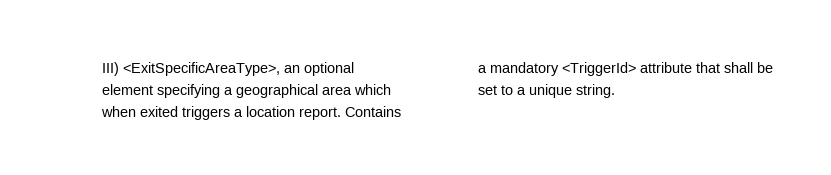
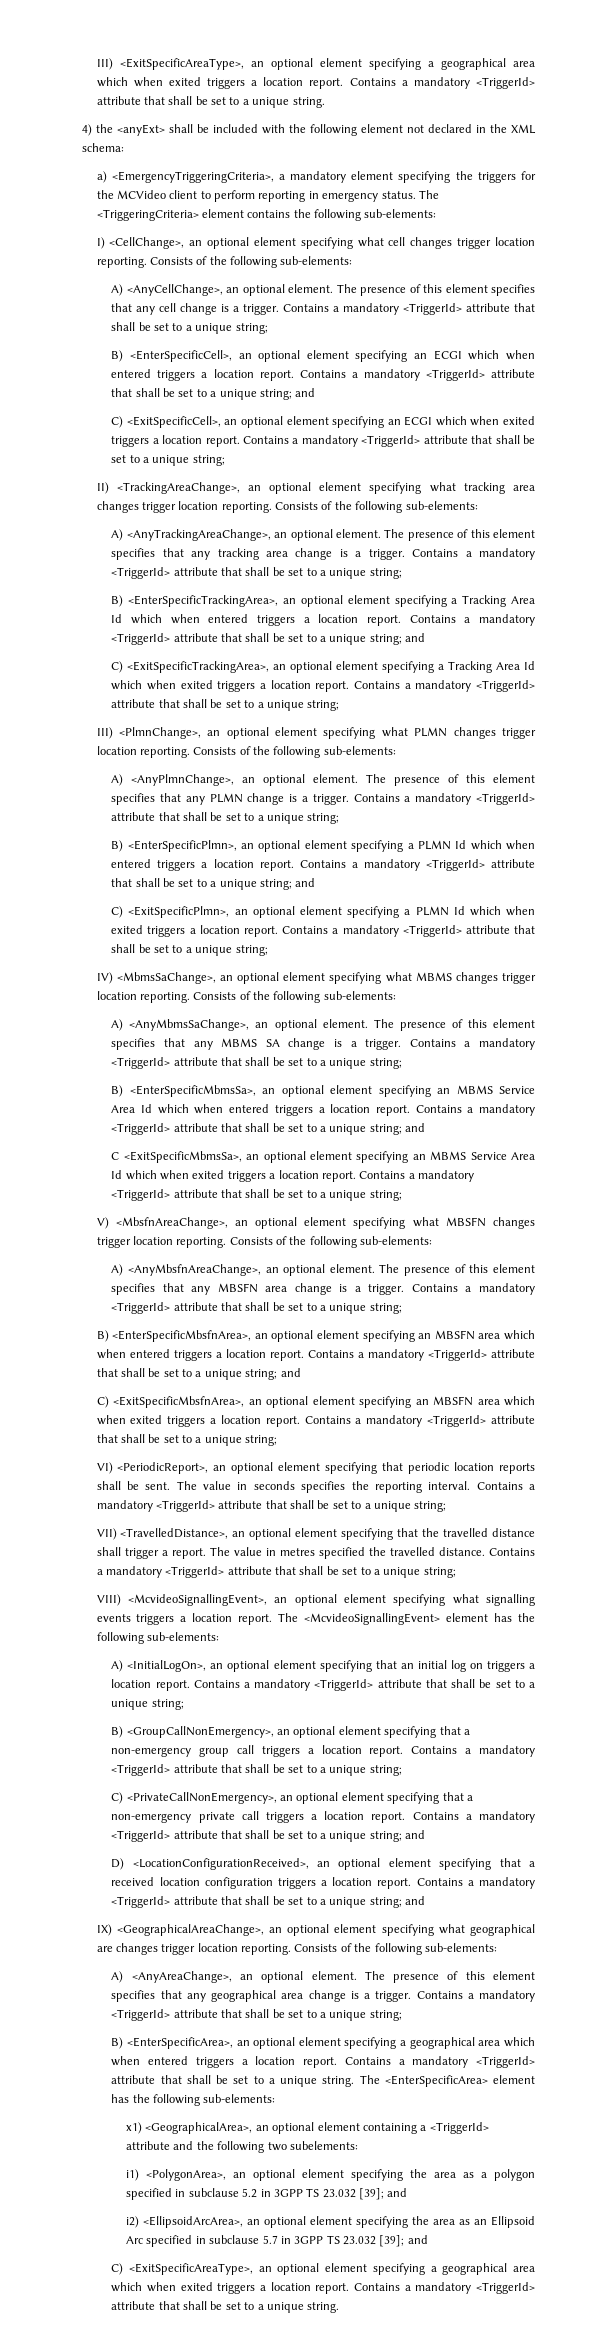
(616, 91) none -> [81,124,536,136] [81,143,124,152] [96,171,536,183] [96,190,439,202] [96,209,437,221] [96,237,535,249] [96,256,353,268] [111,284,536,296] [111,303,535,315] [111,322,268,334] [111,350,535,362] [111,369,535,381] [111,388,316,400] [111,416,535,428] [111,435,536,447] [111,455,225,466] [96,482,535,494] [96,501,478,513] [111,529,535,541] [111,548,536,560] [111,567,402,579] [111,595,535,607] [111,614,535,626] [111,633,426,645] [111,661,535,673] [111,680,535,692] [111,699,340,711] [96,727,536,739] [96,746,396,758] [111,774,535,786] [111,793,535,805] [111,812,340,824] [111,840,535,852] [111,859,535,871] [111,878,316,890] [111,906,535,918] [111,925,535,937] [111,944,268,956] [96,972,537,984] [96,991,396,1003] [111,1019,535,1031] [111,1038,535,1050] [111,1057,402,1069] [111,1085,535,1097] [111,1104,535,1116] [111,1123,426,1135] [111,1151,535,1163] [111,1170,475,1182] [111,1189,402,1201] [96,1217,535,1229] [96,1236,433,1248] [111,1264,535,1276] [111,1283,535,1295] [111,1302,402,1314] [96,1330,535,1342] [96,1349,535,1361] [96,1368,301,1380] [96,1396,535,1408] [96,1415,535,1427] [96,1434,278,1446] [96,1462,535,1474] [96,1481,535,1493] [96,1500,447,1512] [96,1528,535,1540] [96,1547,536,1559] [96,1566,456,1578] [96,1594,535,1606] [96,1613,535,1625] [96,1632,219,1644] [111,1660,535,1672] [111,1679,535,1691] [111,1699,184,1710] [111,1726,470,1738] [111,1745,536,1757] [111,1764,402,1776] [111,1792,473,1804] [111,1811,535,1823] [111,1830,426,1842] [111,1858,535,1870] [111,1877,535,1889] [111,1896,426,1908] [96,1924,535,1936] [96,1943,497,1955] [111,1971,536,1983] [111,1990,536,2002] [111,2009,402,2021] [111,2037,535,2049] [111,2056,535,2068] [111,2075,535,2087] [111,2094,276,2106] [126,2122,489,2134] [126,2141,358,2153] [126,2169,535,2181] [126,2188,408,2200] [126,2216,535,2228] [126,2235,428,2247] [111,2263,535,2275] [111,2282,535,2294] [111,2301,340,2313] // 4) the <anyExt> shall be included with the following element not declared in the XML schema: // a) <EmergencyTriggeringCriteria>, a mandatory element specifying the triggers for the MCVideo client to perform reporting in emergency status. The <TriggeringCriteria> element contains the following sub-elements: // I) <CellChange>, an optional element specifying what cell changes trigger location reporting. Consists of the following sub-elements: // A) <AnyCellChange>, an optional element. The presence of this element specifies that any cell change is a trigger. Contains a mandatory <TriggerId> attribute that shall be set to a unique string; // B) <EnterSpecificCell>, an optional element specifying an ECGI which when entered triggers a location report. Contains a mandatory <TriggerId> attribute that shall be set to a unique string; and // C) <ExitSpecificCell>, an optional element specifying an ECGI which when exited triggers a location report. Contains a mandatory <TriggerId> attribute that shall be set to a unique string; // II) <TrackingAreaChange>, an optional element specifying what tracking area changes trigger location reporting. Consists of the following sub-elements: // A) <AnyTrackingAreaChange>, an optional element. The presence of this element specifies that any tracking area change is a trigger. Contains a mandatory <TriggerId> attribute that shall be set to a unique string; // B) <EnterSpecificTrackingArea>, an optional element specifying a Tracking Area Id which when entered triggers a location report. Contains a mandatory <TriggerId> attribute that shall be set to a unique string; and // C) <ExitSpecificTrackingArea>, an optional element specifying a Tracking Area Id which when exited triggers a location report. Contains a mandatory <TriggerId> attribute that shall be set to a unique string; // III) <PlmnChange>, an optional element specifying what PLMN changes trigger location reporting. Consists of the following sub-elements: // A) <AnyPlmnChange>, an optional element. The presence of this element specifies that any PLMN change is a trigger. Contains a mandatory <TriggerId> attribute that shall be set to a unique string; // B) <EnterSpecificPlmn>, an optional element specifying a PLMN Id which when entered triggers a location report. Contains a mandatory <TriggerId> attribute that shall be set to a unique string; and // C) <ExitSpecificPlmn>, an optional element specifying a PLMN Id which when exited triggers a location report. Contains a mandatory <TriggerId> attribute that shall be set to a unique string; // IV) <MbmsSaChange>, an optional element specifying what MBMS changes trigger location reporting. Consists of the following sub-elements: // A) <AnyMbmsSaChange>, an optional element. The presence of this element specifies that any MBMS SA change is a trigger. Contains a mandatory <TriggerId> attribute that shall be set to a unique string; // B) <EnterSpecificMbmsSa>, an optional element specifying an MBMS Service Area Id which when entered triggers a location report. Contains a mandatory <TriggerId> attribute that shall be set to a unique string; and // C <ExitSpecificMbmsSa>, an optional element specifying an MBMS Service Area Id which when exited triggers a location report. Contains a mandatory <TriggerId> attribute that shall be set to a unique string; // V) <MbsfnAreaChange>, an optional element specifying what MBSFN changes trigger location reporting. Consists of the following sub-elements: // A) <AnyMbsfnAreaChange>, an optional element. The presence of this element specifies that any MBSFN area change is a trigger. Contains a mandatory <TriggerId> attribute that shall be set to a unique string; // B) <EnterSpecificMbsfnArea>, an optional element specifying an MBSFN area which when entered triggers a location report. Contains a mandatory <TriggerId> attribute that shall be set to a unique string; and // C) <ExitSpecificMbsfnArea>, an optional element specifying an MBSFN area which when exited triggers a location report. Contains a mandatory <TriggerId> attribute that shall be set to a unique string; // VI) <PeriodicReport>, an optional element specifying that periodic location reports shall be sent. The value in seconds specifies the reporting interval. Contains a mandatory <TriggerId> attribute that shall be set to a unique string; // VII) <TravelledDistance>, an optional element specifying that the travelled distance shall trigger a report. The value in metres specified the travelled distance. Contains a mandatory <TriggerId> attribute that shall be set to a unique string; // VIII) <McvideoSignallingEvent>, an optional element specifying what signalling events triggers a location report. The <McvideoSignallingEvent> element has the following sub-elements: // A) <InitialLogOn>, an optional element specifying that an initial log on triggers a location report. Contains a mandatory <TriggerId> attribute that shall be set to a unique string; // B) <GroupCallNonEmergency>, an optional element specifying that a non-emergency group call triggers a location report. Contains a mandatory <TriggerId> attribute that shall be set to a unique string; // C) <PrivateCallNonEmergency>, an optional element specifying that a non-emergency private call triggers a location report. Contains a mandatory <TriggerId> attribute that shall be set to a unique string; and // D) <LocationConfigurationReceived>, an optional element specifying that a received location configuration triggers a location report. Contains a mandatory <TriggerId> attribute that shall be set to a unique string; and // IX) <GeographicalAreaChange>, an optional element specifying what geographical are changes trigger location reporting. Consists of the following sub-elements: // A) <AnyAreaChange>, an optional element. The presence of this element specifies that any geographical area change is a trigger. Contains a mandatory <TriggerId> attribute that shall be set to a unique string; // B) <EnterSpecificArea>, an optional element specifying a geographical area which when entered triggers a location report. Contains a mandatory <TriggerId> attribute that shall be set to a unique string. The <EnterSpecificArea> element has the following sub-elements: // x1) <GeographicalArea>, an optional element containing a <TriggerId> attribute and the following two subelements: // i1) <PolygonArea>, an optional element specifying the area as a polygon specified in subclause 5.2 in 3GPP TS 23.032 [39]; and // i2) <EllipsoidArcArea>, an optional element specifying the area as an Ellipsoid Arc specified in subclause 5.7 in 3GPP TS 23.032 [39]; and // C) <ExitSpecificAreaType>, an optional element specifying a geographical area which when exited triggers a location report. Contains a mandatory <TriggerId> attribute that shall be set to a unique string.

